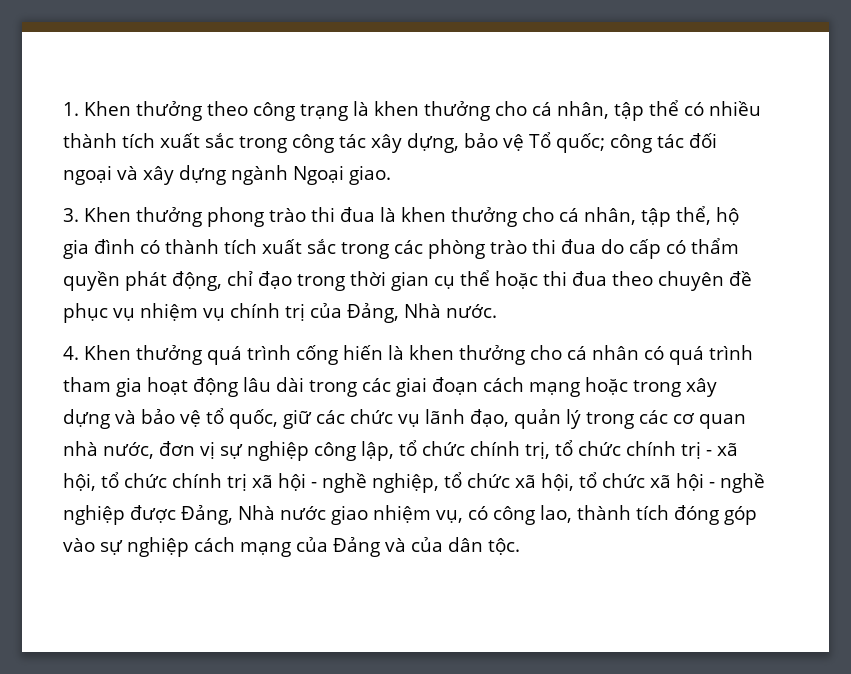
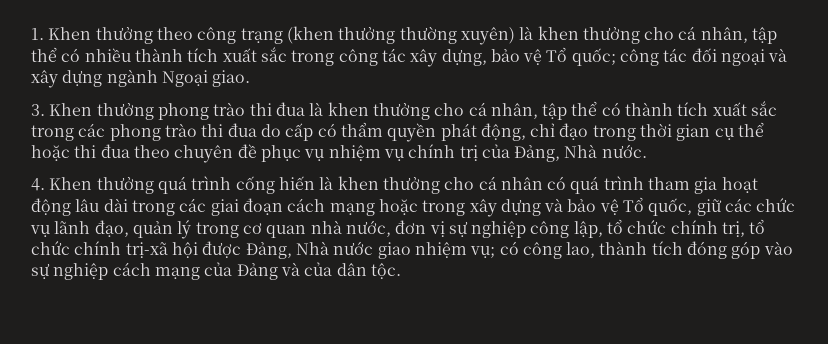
(348, 112) none -> [286,26,515,45] (khen thưởng thường xuyên)
[676,206,739,225] [63,239,135,259] thể, hộ gia đình -> [571,101,598,116] thể
[428,239,485,259] phòng -> [109,124,161,141] phong
[206,408,224,424] tổ -> [623,197,645,212] Tổ
[639,410,668,424] các -> (239, 230) none
[681,441,738,459] [63,472,765,493] [63,505,125,525] trị - xã hội, tổ chức chính trị xã hội - nghề nghiệp, tổ chức xã hội, tổ chức xã hội - nghề nghiệp -> [125,242,198,258] trị-xã hội
[436,510,463,523] vụ, -> [470,246,496,258] vụ;

